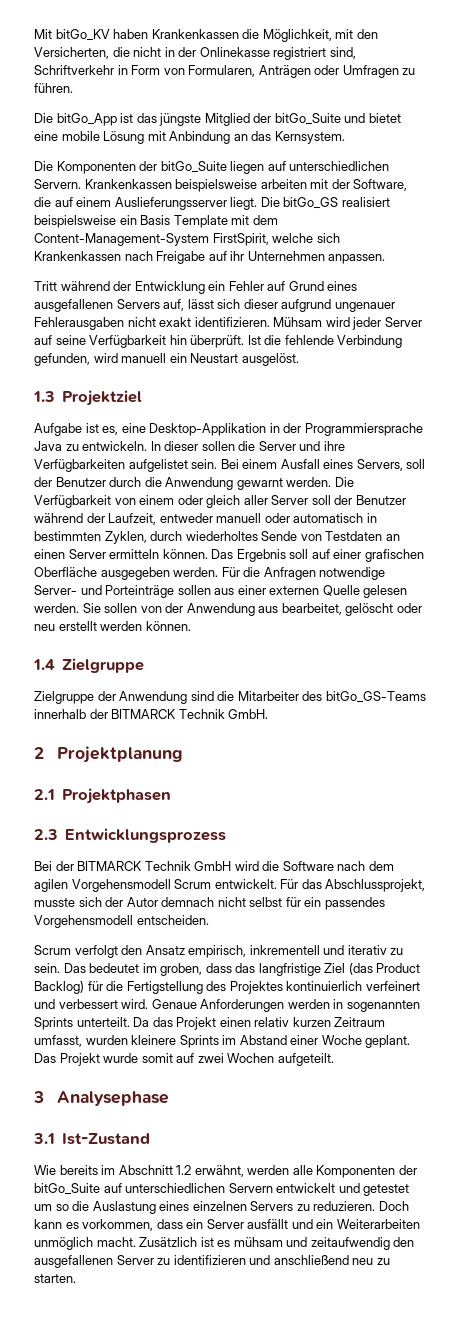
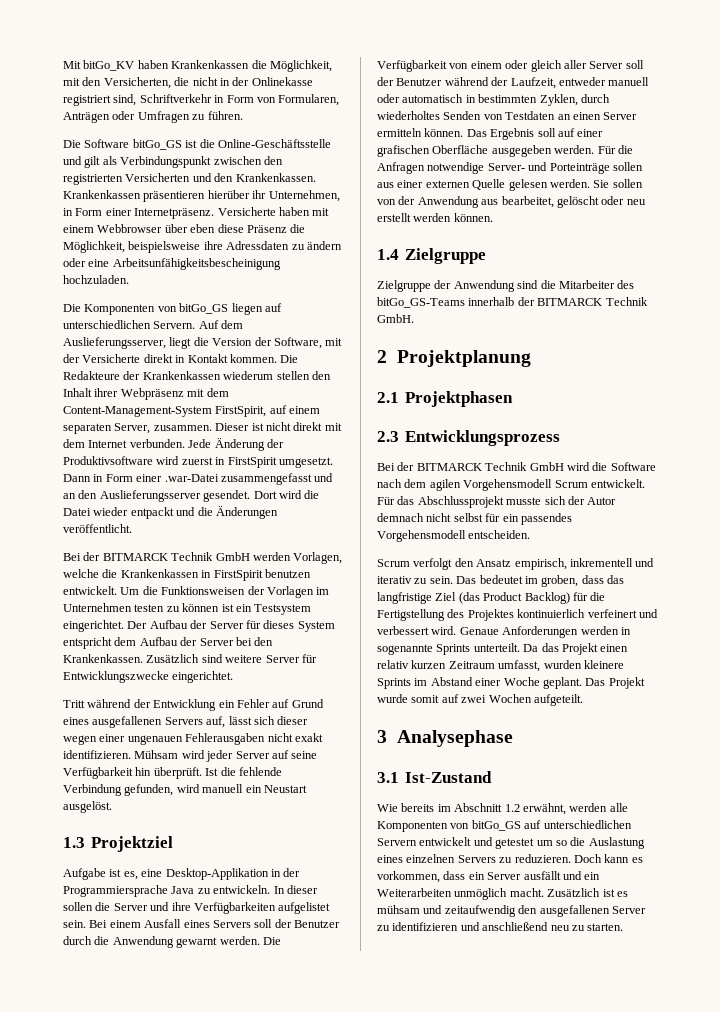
[56,113,401,126] [34,131,345,144] bitGo_App ist das jüngste Mitglied der bitGo_Suite und bietet eine mobile Lösung mit Anbindung an das Kernsystem. -> [84,139,331,150] [63,156,283,168] [63,173,316,185] [63,190,340,202] [63,207,330,219] [63,224,306,233] [63,241,342,253] [63,258,281,270] [63,275,129,284] Software bitGo_GS ist die Online-Geschäftsstelle und gilt als Verbindungspunkt zwischen den registrierten Versicherten und den Krankenkassen. Krankenkassen präsentieren hierüber ihr Unternehmen, in Form einer Internetpräsenz. Versicherte haben mit einem Webbrowser über eben diese Präsenz die Möglichkeit, beispielsweise ihre Adressdaten zu ändern oder eine Arbeitsunfähigkeitsbescheinigung hochzuladen.
[139,161,227,173] der bitGo_Suite -> [157,303,229,314] von bitGo_GS
[84,179,408,192] [34,197,390,210] [34,215,278,228] [34,233,340,246] [34,251,386,264] Krankenkassen beispielsweise arbeiten mit der Software, die auf einem Auslieferungsserver liegt. Die bitGo_GS realisiert beispielsweise ein Basis Template mit dem Content-Management-System FirstSpirit, welche sich Krankenkassen nach Freigabe auf ihr Unternehmen anpassen. -> [198,320,244,329] [63,337,343,349] [63,354,299,363] [63,371,331,380] [63,388,229,400] [63,405,321,417] [63,422,342,434] [63,438,284,451] [63,456,333,468] [63,473,334,485] [63,490,320,502] [63,506,278,519] [63,524,132,533] [63,552,343,564] [63,569,311,581] [63,586,330,598] [63,603,312,615] [63,620,335,632] [63,637,274,649] [63,654,317,663] [63,671,234,683] Auf dem Auslieferungsserver, liegt die Version der Software, mit der Versicherte direkt in Kontakt kommen. Die Redakteure der Krankenkassen wiederum stellen den Inhalt ihrer Webpräsenz mit dem Content-Management-System FirstSpirit, auf einem separaten Server, zusammen. Dieser ist nicht direkt mit dem Internet verbunden. Jede Änderung der Produktivsoftware wird zuerst in FirstSpirit umgesetzt. Dann in Form einer .war-Datei zusammengefasst und an den Auslieferungsserver gesendet. Dort wird die Datei wieder entpackt und die Änderungen veröffentlicht. // Bei der BITMARCK Technik GmbH werden Vorlagen, welche die Krankenkassen in FirstSpirit benutzen entwickelt. Um die Funktionsweisen der Vorlagen im Unternehmen testen zu können ist ein Testsystem eingerichtet. Der Aufbau der Server für dieses System entspricht dem Aufbau der Server bei den Krankenkassen. Zusätzlich sind weitere Server für Entwicklungszwecke eingerichtet.
[281,299,395,312] aufgrund ungenauer -> [63,734,183,745] wegen einer ungenauen
[356,459,403,471] Servers, -> [212,920,251,928] Servers
[261,531,298,541] Sende -> [443,111,482,120] Senden
[325,879,426,892] Abschlussprojekt, -> [417,496,504,508] Abschlussprojekt
[346,1000,420,1012] sogenannten -> [377,644,433,655] sogenannte
[398,1165,417,1175] [34,1183,100,1195] der bitGo_Suite -> [450,820,521,831] von bitGo_GS

